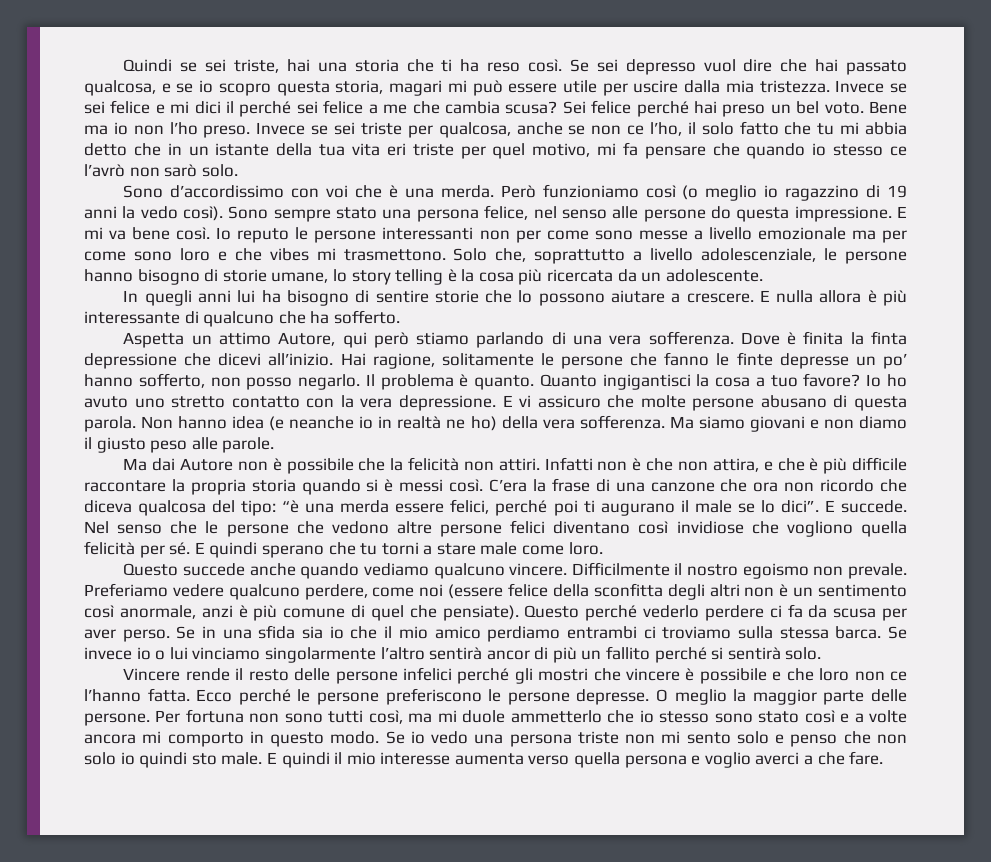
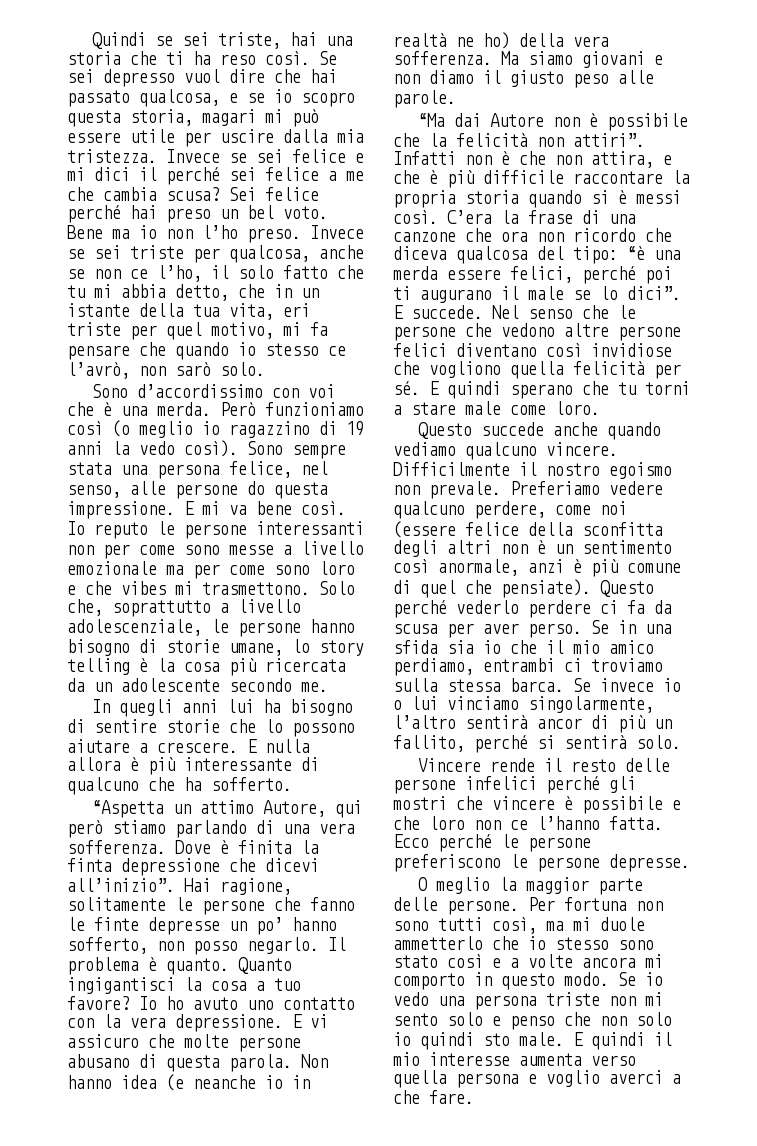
[84,143,127,156] detto -> [175,284,229,301] detto,
[351,143,380,156] vita -> [229,303,274,320] vita,
[84,164,125,177] l’avrò -> [67,362,130,379] l’avrò,
[336,207,378,219] stato -> [67,462,112,475] stata
[561,209,607,219] senso -> [67,485,121,498] senso,
[665,269,763,282] adolescente. -> [121,678,328,692] adolescente secondo me.
[123,332,185,348] Aspetta -> [91,800,164,818] “Aspetta
[268,353,334,366] all’inizio. -> [67,878,175,892] all’inizio”.
[171,396,226,408] stretto -> (274, 1005) none
[123,458,148,471] Ma -> [417,113,445,127] “Ma
[498,458,540,471] attiri. -> [573,133,645,147] attiri”.
[487,626,561,642] perdiamo -> [393,658,474,676] perdiamo,
[264,647,376,663] singolarmente -> [528,696,654,713] singolarmente,
[606,646,651,660] fallito -> [393,735,465,752] fallito,
(650, 697) none -> (690, 863) //

